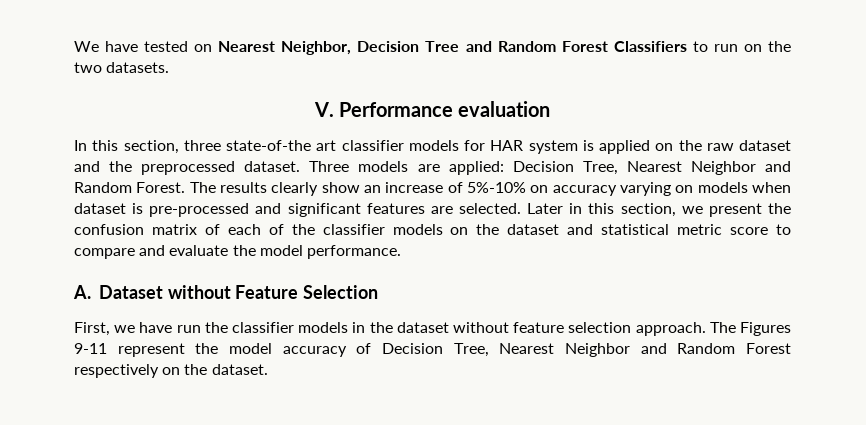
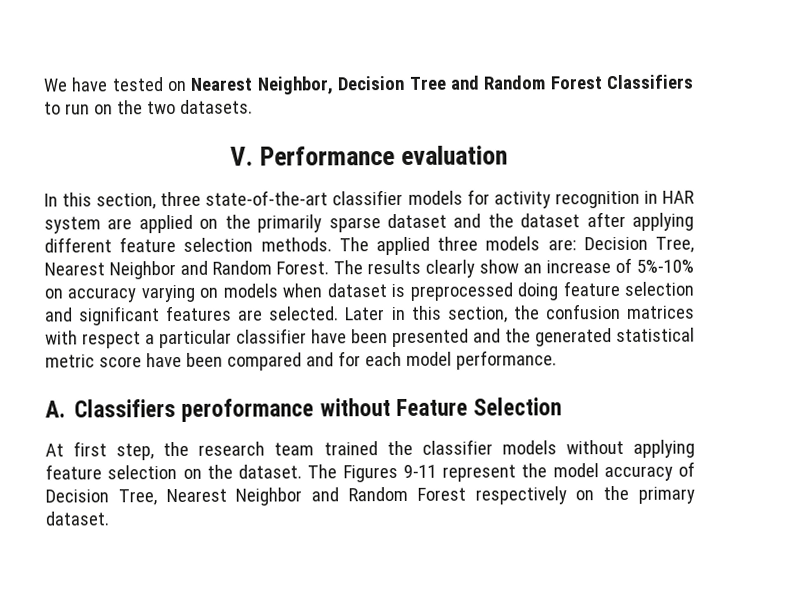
[226,140,337,151] state-of-the art -> [205,190,329,206] state-of-the-art
(485, 145) none -> [493,190,658,209] activity recognition in
[582,140,594,151] is -> [107,218,133,230] are
[706,143,734,151] raw -> [257,214,381,233] primarily sparse
[141,161,504,175] preprocessed dataset. Three models are applied: -> [520,211,694,231] [44,236,577,256] dataset after applying different feature selection methods. The applied three models are:
[149,203,250,217] pre-processed -> [409,280,694,301] preprocessed doing feature selection
[681,203,791,217] [74,224,791,235] [74,245,256,259] we present the confusion matrix of each of the classifier models on the dataset and statistical metric score to compare and evaluate the -> [512,303,695,320] [45,327,695,349] [45,351,402,371] the confusion matrices with respect a particular classifier have been presented and the generated statistical metric score have been compared and for each
[98,285,163,299] Dataset -> [74,398,315,422] Classifiers peroformance
[74,322,706,336] First, we have run the classifier models in the dataset without feature selection approach. -> [45,439,695,461] [45,464,302,480] At first step, the research team trained the classifier models without applying feature selection on the dataset.
(208, 369) none -> [637,486,695,504] primary

